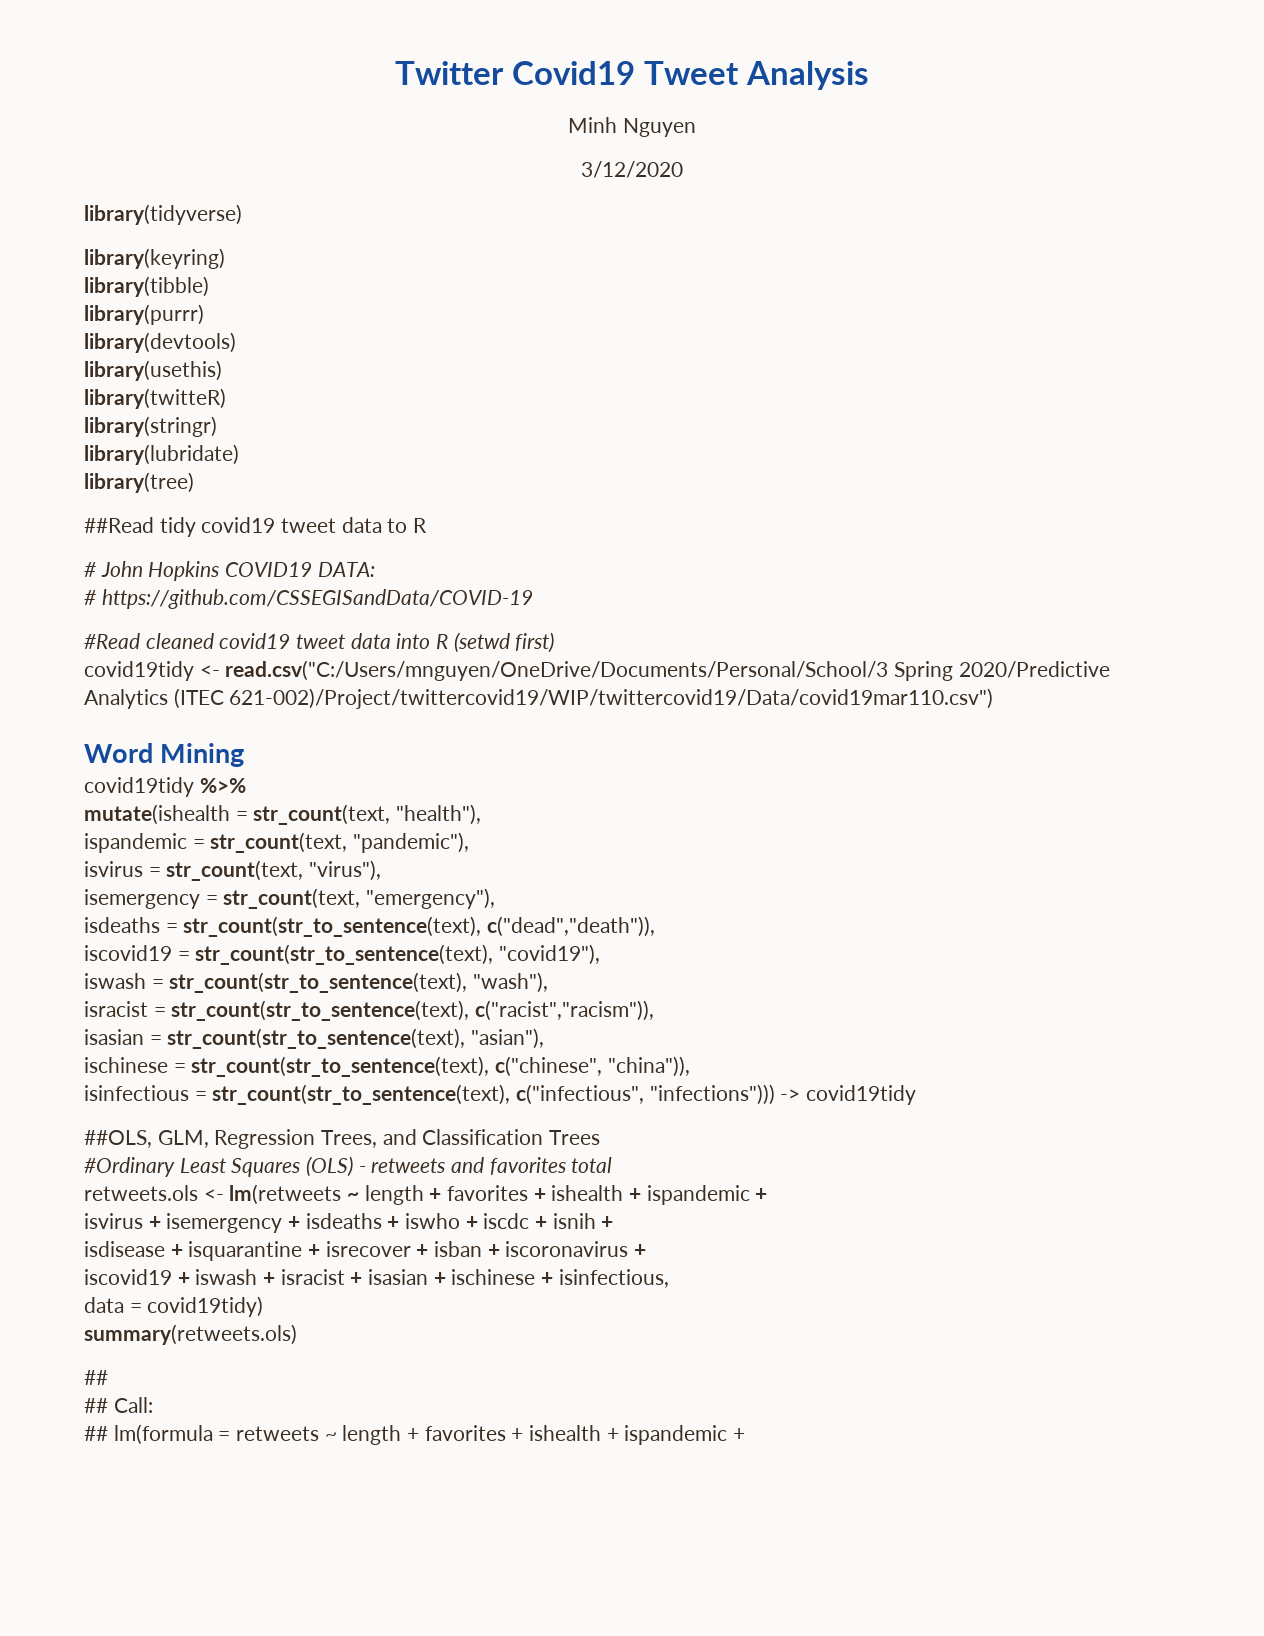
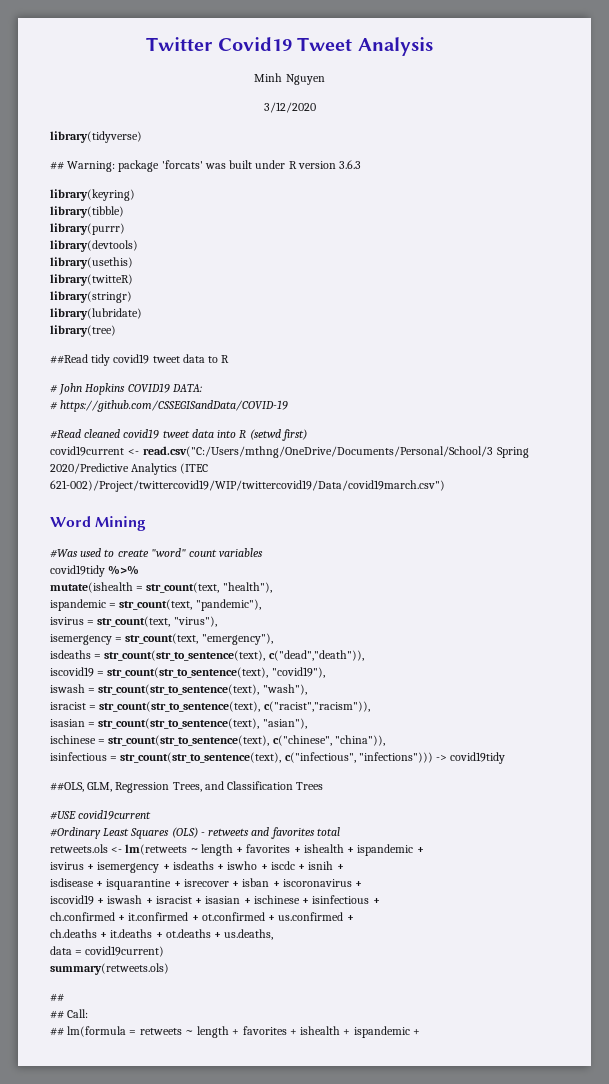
(242, 214) none -> [50,160,362,172] // ## Warning: package 'forcats' was built under R version 3.6.3
[84,660,889,681] covid19tidy <- read.csv("C:/Users/mnguyen/OneDrive/Documents/Personal/School/3 -> [50,446,493,458] covid19current <- read.csv("C:/Users/mthng/OneDrive/Documents/Personal/School/3
[229,688,994,709] 621-002)/Project/twittercovid19/WIP/twittercovid19/Data/covid19mar110.csv") -> [50,480,445,492] 621-002)/Project/twittercovid19/WIP/twittercovid19/Data/covid19march.csv")
(245, 755) none -> [50,548,264,558] // #Was used to create "word" count variables
(601, 1137) none -> [50,810,152,820] // #USE covid19current
[558,1269,669,1288] isinfectious, -> [312,895,380,904] [50,912,354,921] [50,929,274,940] isinfectious + // ch.confirmed + it.confirmed + ot.confirmed + us.confirmed + // ch.deaths + it.deaths + ot.deaths + us.deaths,
[147,1296,264,1317] covid19tidy) -> [85,946,165,957] covid19current)

